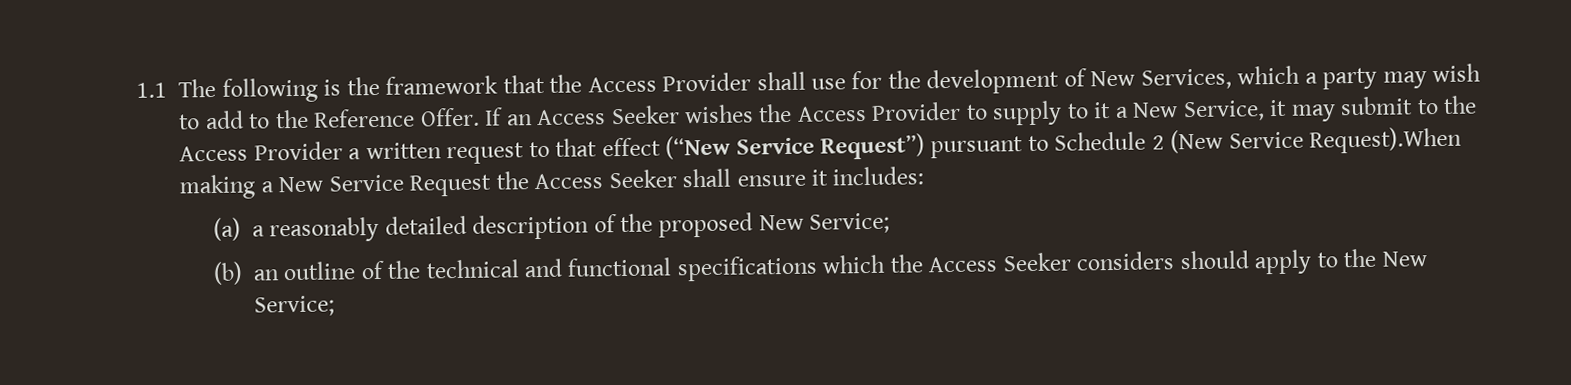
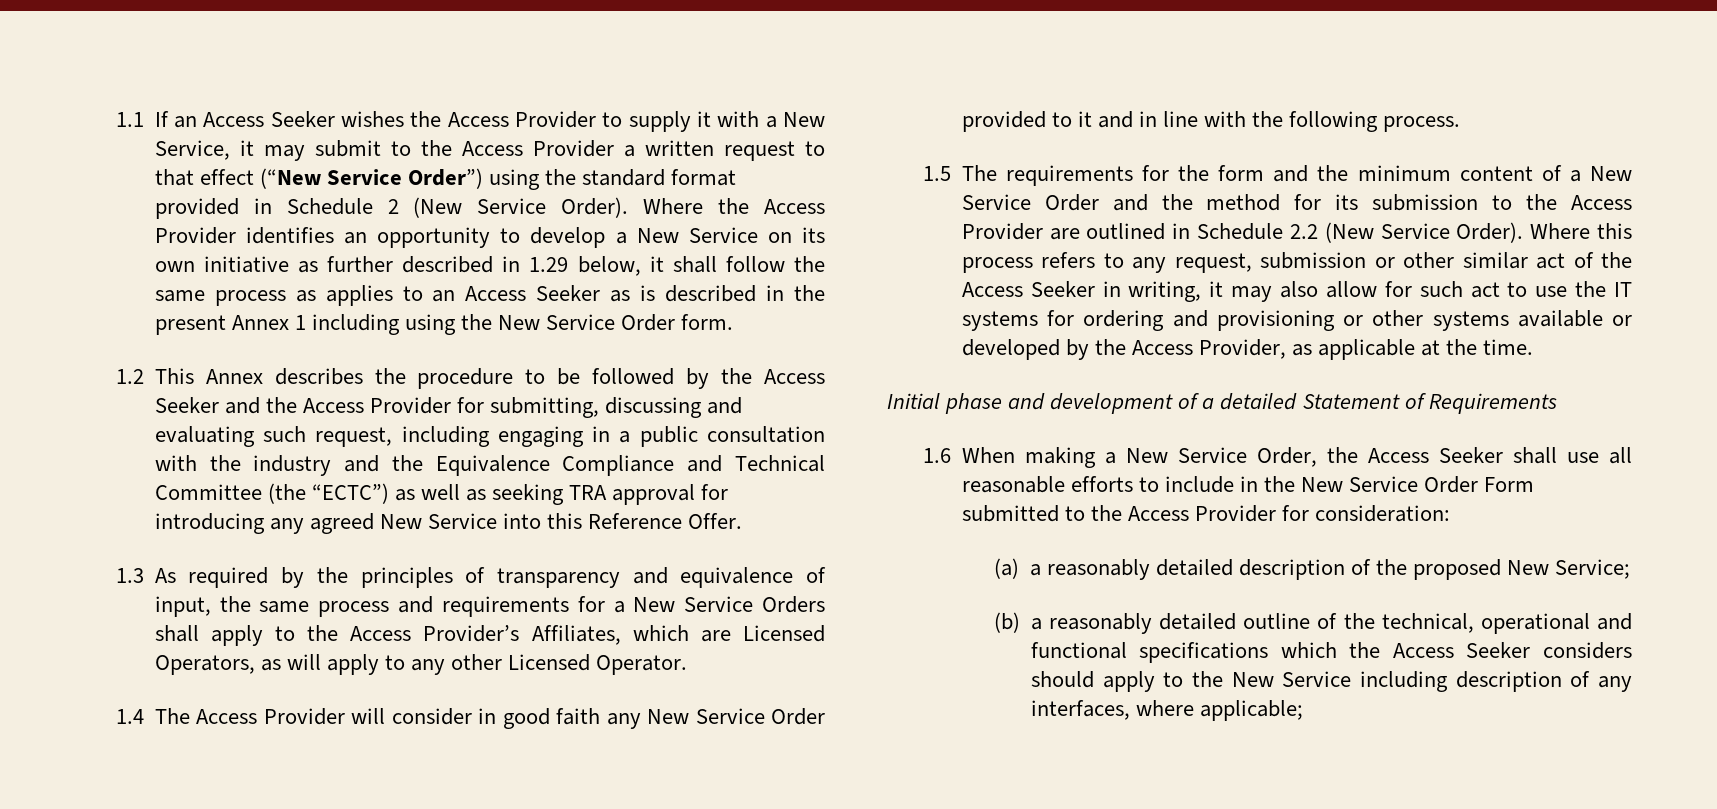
[178,63,1482,103] [179,107,480,130] The following is the framework that the Access Provider shall use for the development of New Services, which a party may wish to add to the Reference Offer. -> (144, 119) none
[1066,102,1112,119] to it -> [697,111,760,127] it with
[819,126,1463,160] Request”) pursuant to Schedule 2 (New Service Request).When -> [408,168,737,190] [154,197,825,219] [154,227,825,248] [154,256,825,276] [154,285,825,306] [154,314,734,335] [115,368,825,389] [154,397,743,418] [154,426,825,447] [154,455,825,476] [154,483,729,505] [154,513,743,534] [115,567,826,588] [154,596,825,617] [154,625,825,646] [154,654,688,675] [115,708,825,729] [961,111,1461,132] [922,165,1632,186] [961,194,1632,211] [961,222,1632,243] [961,252,1632,273] [961,281,1632,302] [961,310,1632,331] [961,339,1534,360] [887,393,1557,414] [922,447,1015,463] Order”) using the standard format provided in Schedule 2 (New Service Order). Where the Access Provider identifies an opportunity to develop a New Service on its own initiative as further described in 1.29 below, it shall follow the same process as applies to an Access Seeker as is described in the present Annex 1 including using the New Service Order form. // 1.2 This Annex describes the procedure to be followed by the Access Seeker and the Access Provider for submitting, discussing and evaluating such request, including engaging in a public consultation with the industry and the Equivalence Compliance and Technical Committee (the “ECTC”) as well as seeking TRA approval for introducing any agreed New Service into this Reference Offer. // 1.3 As required by the principles of transparency and equivalence of input, the same process and requirements for a New Service Orders shall apply to the Access Provider’s Affiliates, which are Licensed Operators, as will apply to any other Licensed Operator. // 1.4 The Access Provider will consider in good faith any New Service Order provided to it and in line with the following process. // 1.5 The requirements for the form and the minimum content of a New Service Order and the method for its submission to the Access Provider are outlined in Schedule 2.2 (New Service Order). Where this process refers to any request, submission or other similar act of the Access Seeker in writing, it may also allow for such act to use the IT systems for ordering and provisioning or other systems available or developed by the Access Provider, as applicable at the time. // Initial phase and development of a detailed Statement of Requirements // 1.6 When
[409,174,493,197] Request -> [1256,447,1317,467] Order,
[736,166,925,187] ensure it includes: -> [1566,447,1632,464] [961,476,1535,493] [961,505,1451,522] use all reasonable efforts to include in the New Service Order Form submitted to the Access Provider for consideration:
[252,269,280,281] an -> [1030,613,1237,634] a reasonably detailed
[425,259,520,279] technical -> [1381,613,1590,634] technical, operational
[253,295,335,317] Service; -> [1282,671,1632,692] [1030,700,1303,721] Service including description of any interfaces, where applicable;

